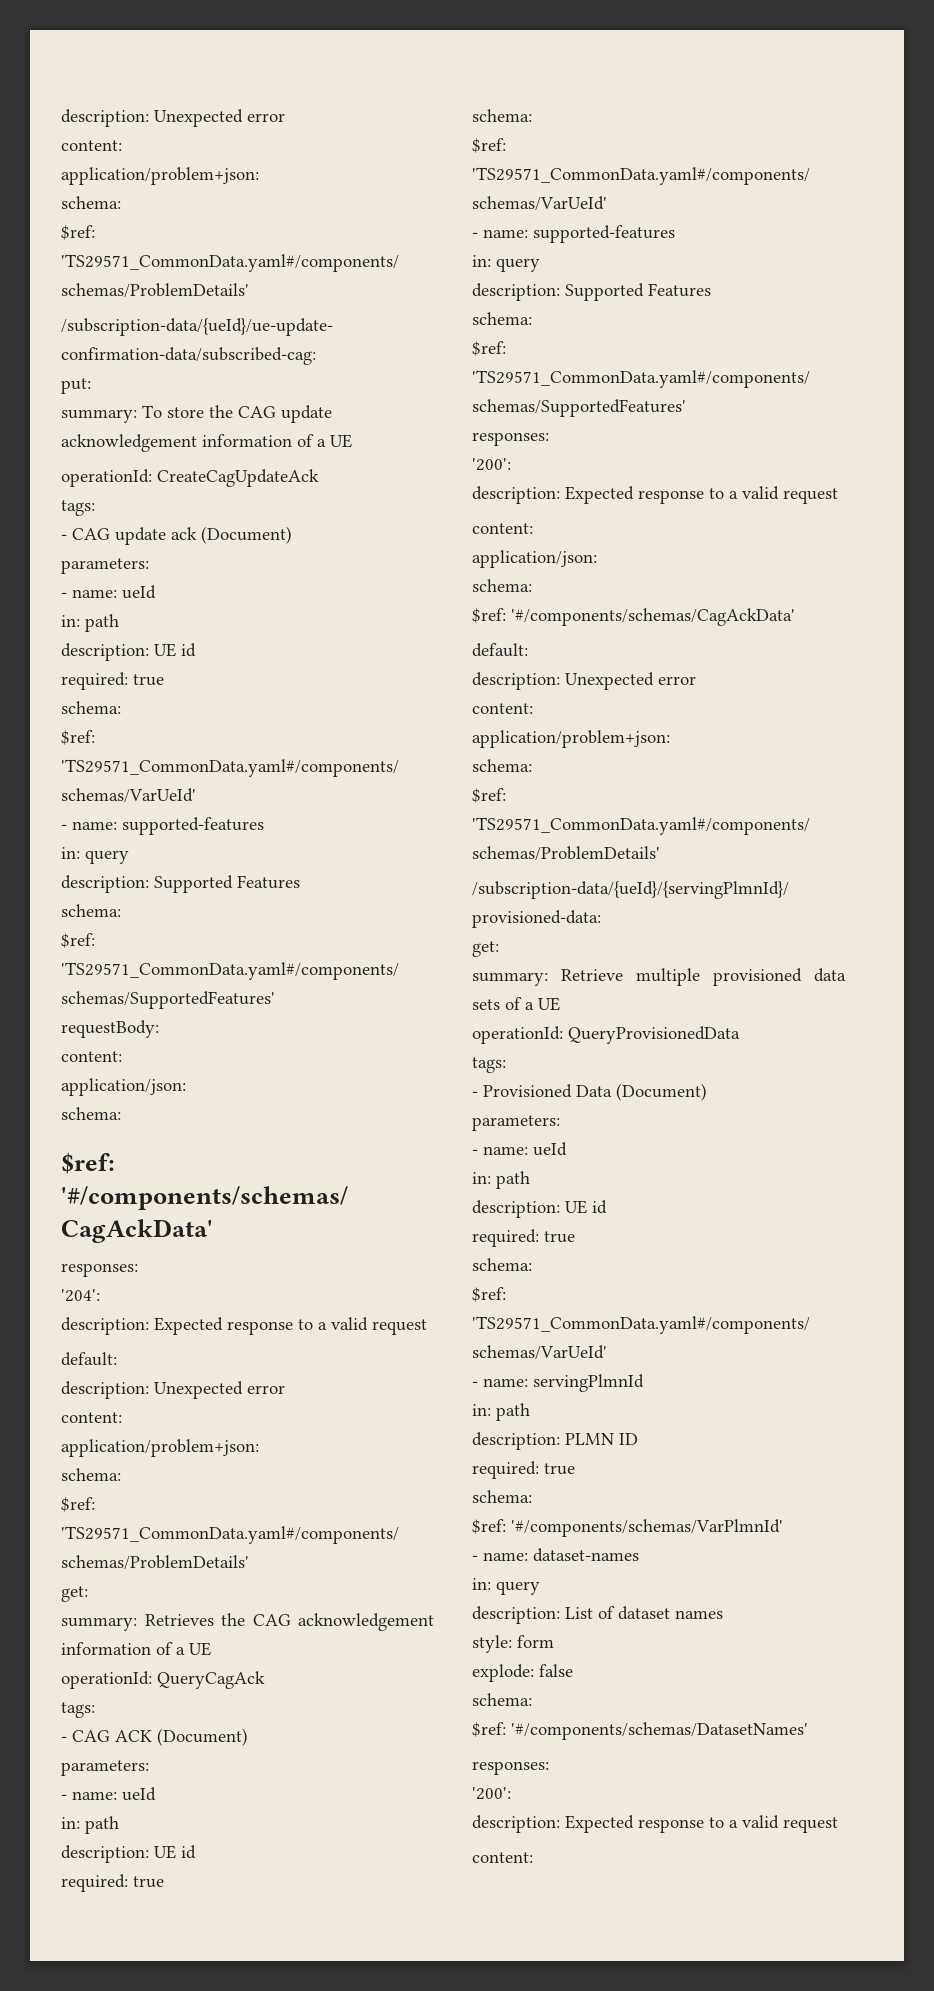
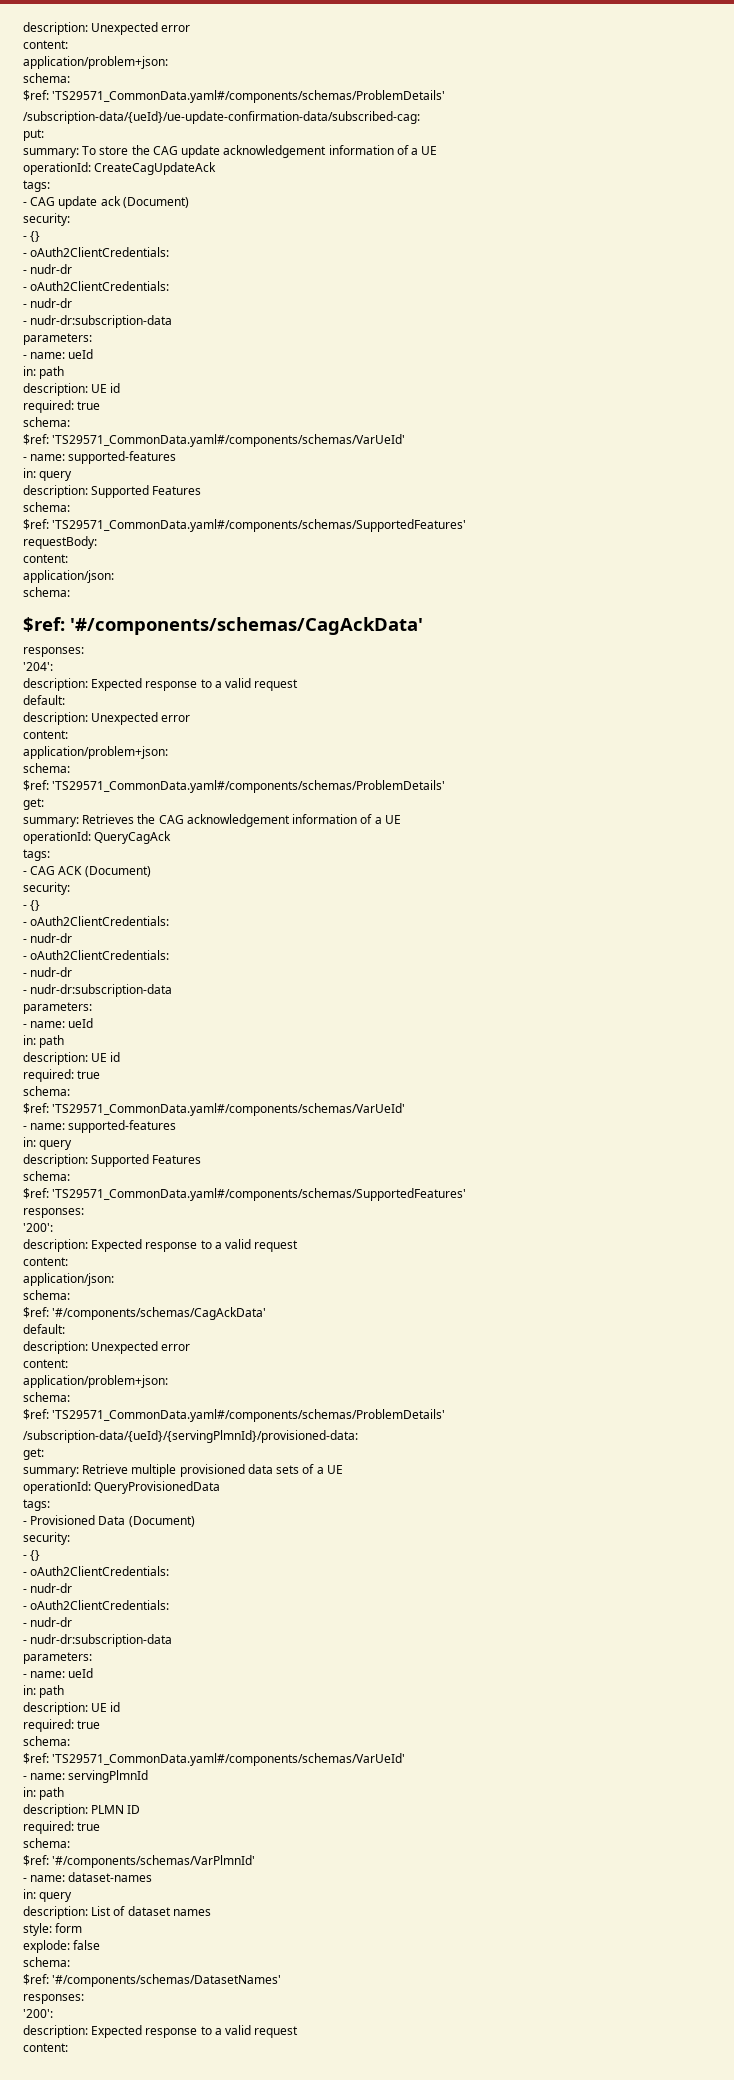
(292, 535) none -> [23,213,70,226] [23,231,41,242] [23,247,170,257] [23,264,73,274] [23,281,170,291] [23,298,73,308] [23,315,173,328] // security: // - {} // - oAuth2ClientCredentials: // - nudr-dr // - oAuth2ClientCredentials: // - nudr-dr // - nudr-dr:subscription-data
(248, 1737) none -> [23,882,70,895] [23,900,41,911] [23,916,170,926] [23,933,73,943] [23,950,170,960] [23,967,73,977] [23,984,173,997] // security: // - {} // - oAuth2ClientCredentials: // - nudr-dr // - oAuth2ClientCredentials: // - nudr-dr // - nudr-dr:subscription-data
(707, 1092) none -> [23,1532,70,1545] [23,1550,41,1561] [23,1566,170,1576] [23,1583,73,1593] [23,1600,170,1610] [23,1617,73,1627] [23,1634,173,1647] // security: // - {} // - oAuth2ClientCredentials: // - nudr-dr // - oAuth2ClientCredentials: // - nudr-dr // - nudr-dr:subscription-data

